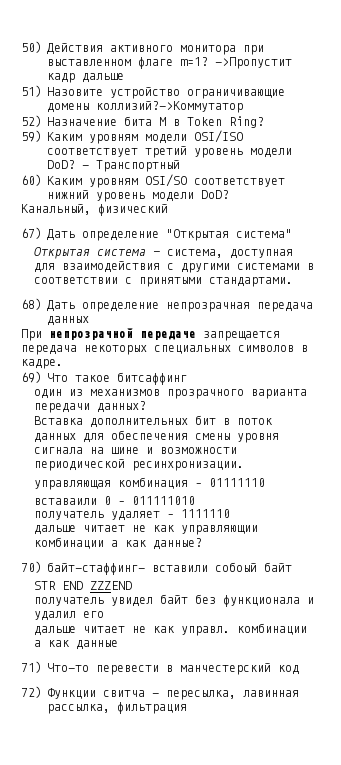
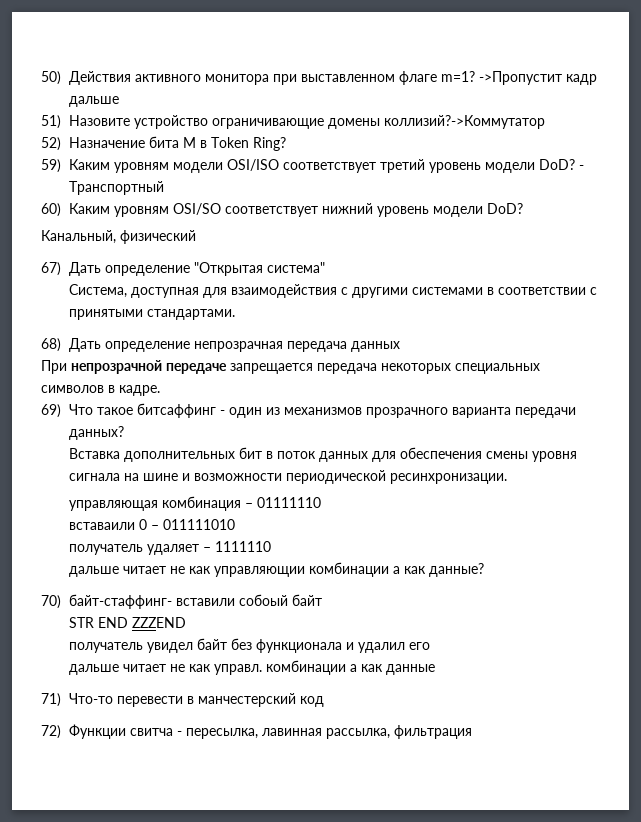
[33,247,223,259] Открытая система – система, -> [68,284,127,298] Система,
(187, 378) // -> [219,410,225,415] -

